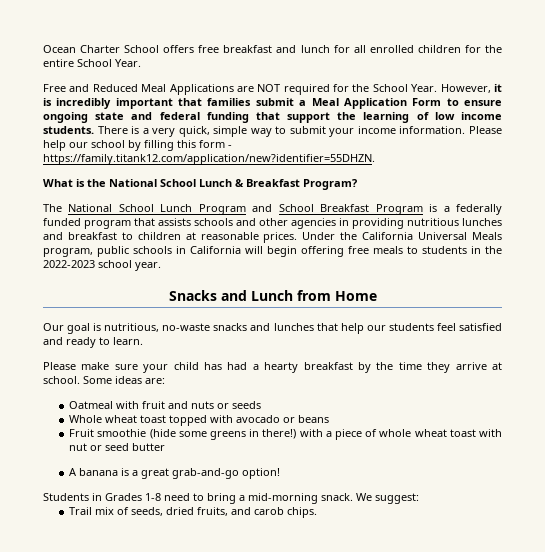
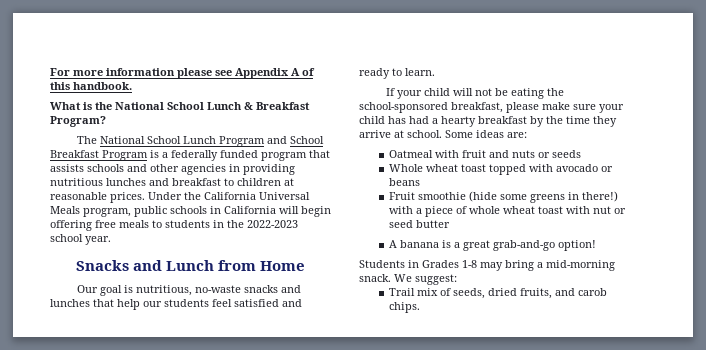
[43,45,503,53] [43,59,141,67] [43,84,502,95] [43,98,503,109] [43,112,503,123] [43,126,503,137] [43,140,232,151] [43,154,375,165] Ocean Charter School offers free breakfast and lunch for all enrolled children for the entire School Year. // Free and Reduced Meal Applications are NOT required for the School Year. However, it is incredibly important that families submit a Meal Application Form to ensure ongoing state and federal funding that support the learning of low income students. There is a very quick, simple way to submit your income information. Please help our school by filling this form - https://family.titank12.com/application/new?identifier=55DHZN. -> [50,68,315,79] [50,82,132,90] For more information please see Appendix A of this handbook.
[43,362,76,370] Please -> [386,88,565,99] [359,102,539,113] If your child will not be eating the school-sponsored breakfast, please
[164,493,204,501] need to -> [480,262,503,271] may

